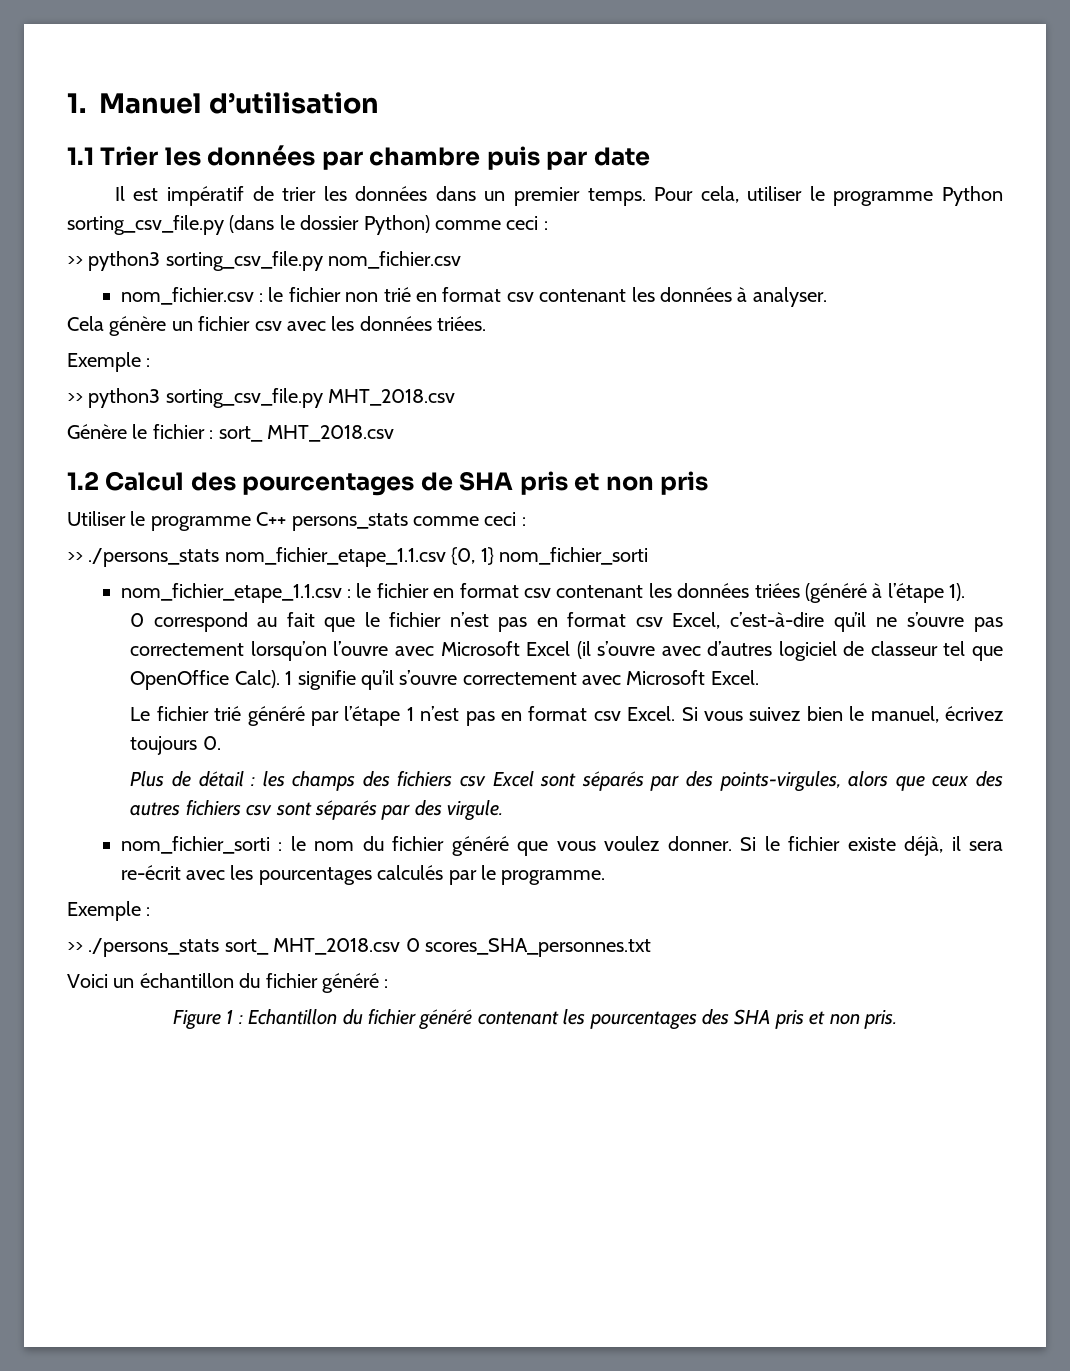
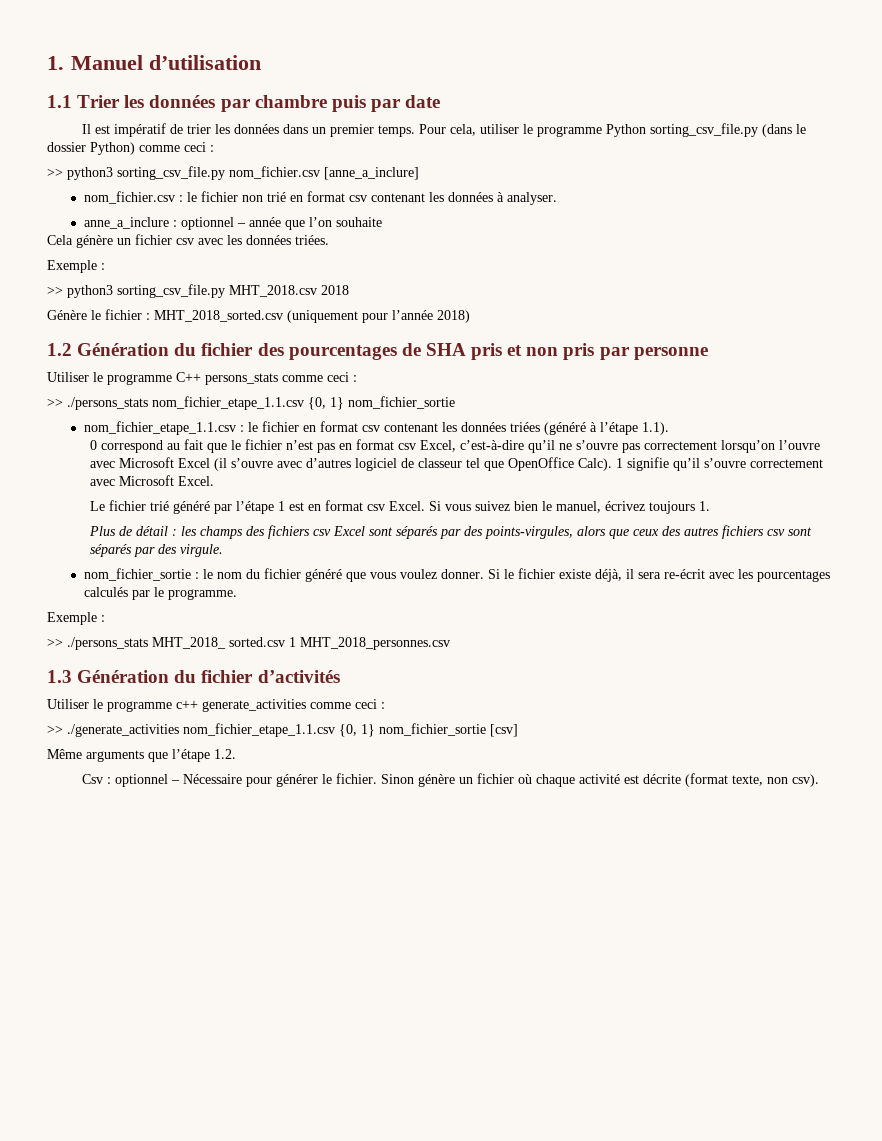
(462, 260) none -> [324,167,419,180] [anne_a_inclure]
(827, 297) none -> [84,217,383,230] // anne_a_inclure : optionnel – année que l’on souhaite
(456, 397) none -> [321,285,349,295] 2018
[218,425,394,442] [67,471,185,491] sort_ MHT_2018.csv // 1.2 Calcul -> [154,310,470,323] [47,343,254,356] MHT_2018_sorted.csv (uniquement pour l’année 2018) // 1.2 Génération du fichier
(709, 483) none -> [599,347,708,360] par personne
[498,547,648,565] nom_fichier_sorti -> [348,396,455,409] nom_fichier_sortie
[949,583,966,601] 1). -> [642,422,670,435] 1.1).
[420,706,495,726] n’est pas -> [289,502,305,511] est
[202,736,221,750] 0. -> [699,501,711,511] 1.
[120,836,270,854] nom_fichier_sorti -> [84,568,192,581] nom_fichier_sortie
[224,938,651,957] [67,973,389,993] [173,1009,897,1030] sort_ MHT_2018.csv 0 scores_SHA_personnes.txt // Voici un échantillon du fichier généré : // Figure 1 : Echantillon du fichier généré contenant les pourcentages des SHA pris et non pris. -> [152,637,450,650] [47,670,340,683] [47,699,385,712] [47,723,518,737] [47,749,236,762] [81,773,819,787] MHT_2018_ sorted.csv 1 MHT_2018_personnes.csv // 1.3 Génération du fichier d’activités // Utiliser le programme c++ generate_activities comme ceci : // >> ./generate_activities nom_fichier_etape_1.1.csv {0, 1} nom_fichier_sortie [csv] // Même arguments que l’étape 1.2. // Csv : optionnel – Nécessaire pour générer le fichier. Sinon génère un fichier où chaque activité est décrite (format texte, non csv).

